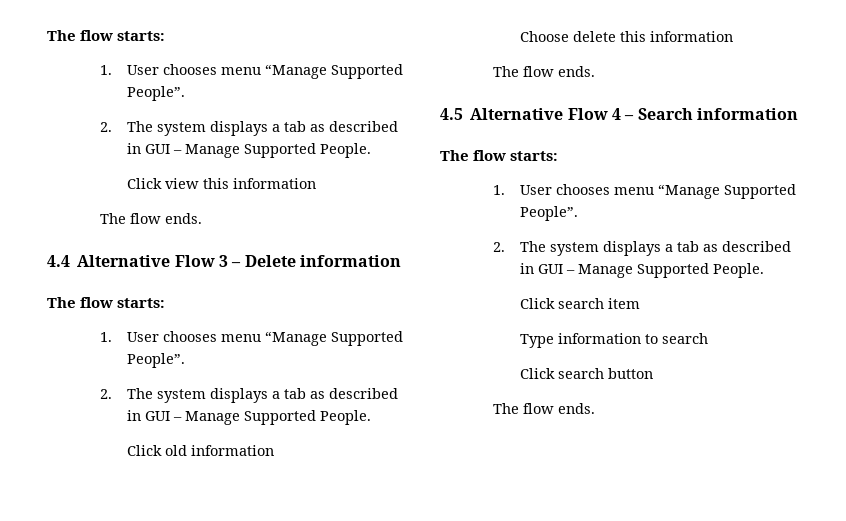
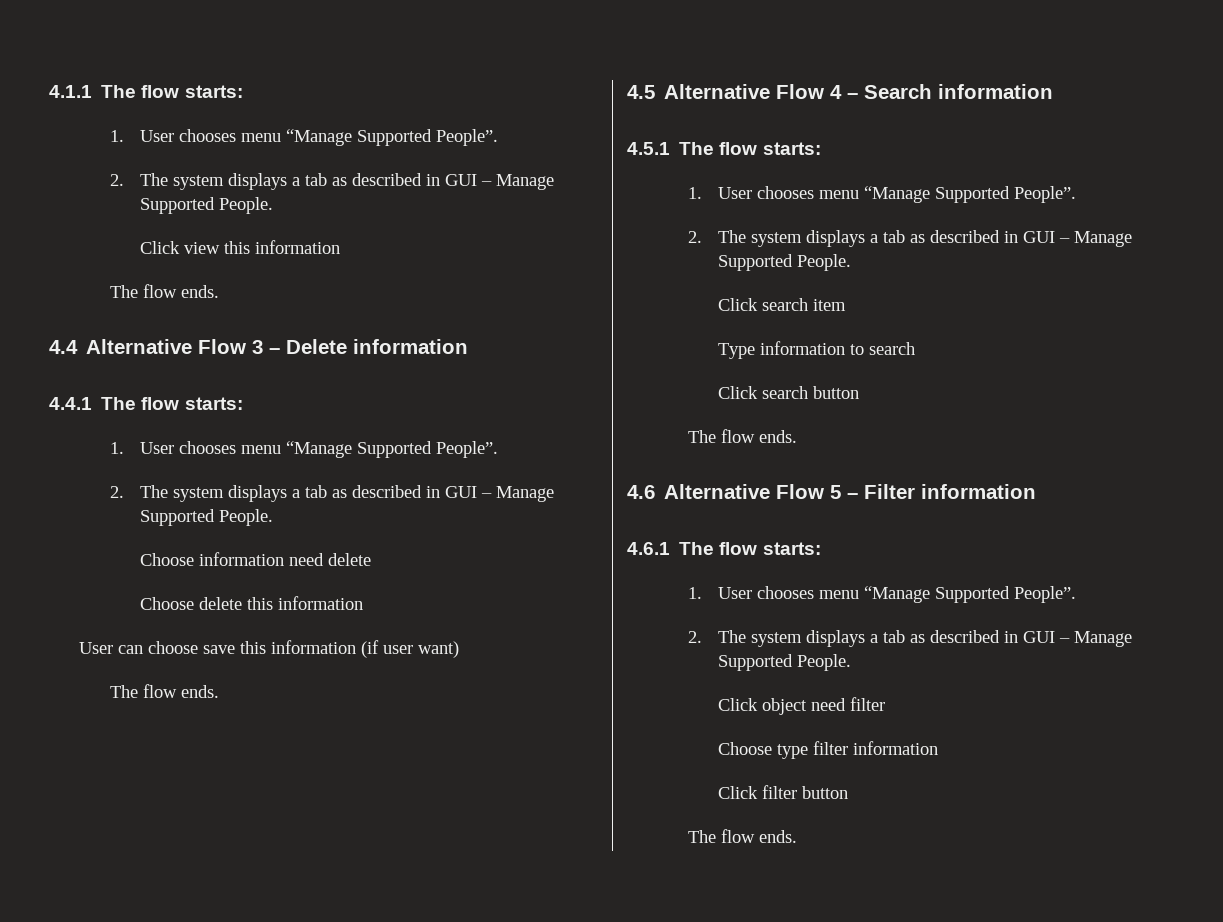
(47, 35) none -> [49,85,92,98] 4.1.1
(401, 261) none -> [49,397,92,410] 4.4.1
[126,445,274,456] Click old information -> [139,552,371,566] Choose information need delete
(733, 36) none -> [79,640,460,658] // User can choose save this information (if user want)
(798, 114) none -> [627,142,670,155] 4.5.1
(596, 408) none -> [627,484,1037,499] [627,542,821,555] [687,586,1076,603] [687,630,1132,647] [717,654,851,671] [717,697,885,715] [717,741,938,759] [717,785,848,799] [687,829,797,843] // 4.6 Alternative Flow 5 – Filter information // 4.6.1 The flow starts: // 1. User chooses menu “Manage Supported People”. // 2. The system displays a tab as described in GUI – Manage Supported People. // Click object need filter // Choose type filter information // Click filter button // The flow ends.

